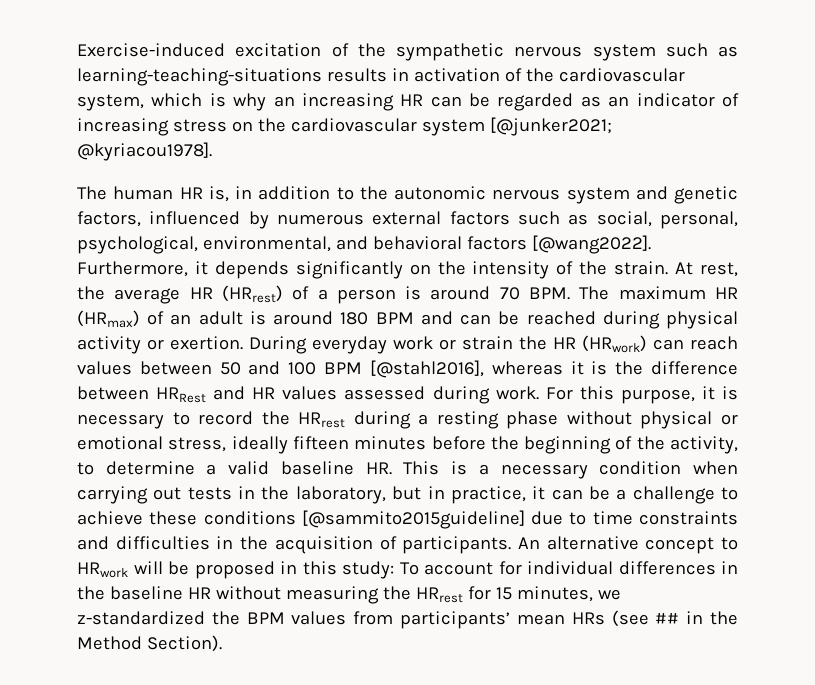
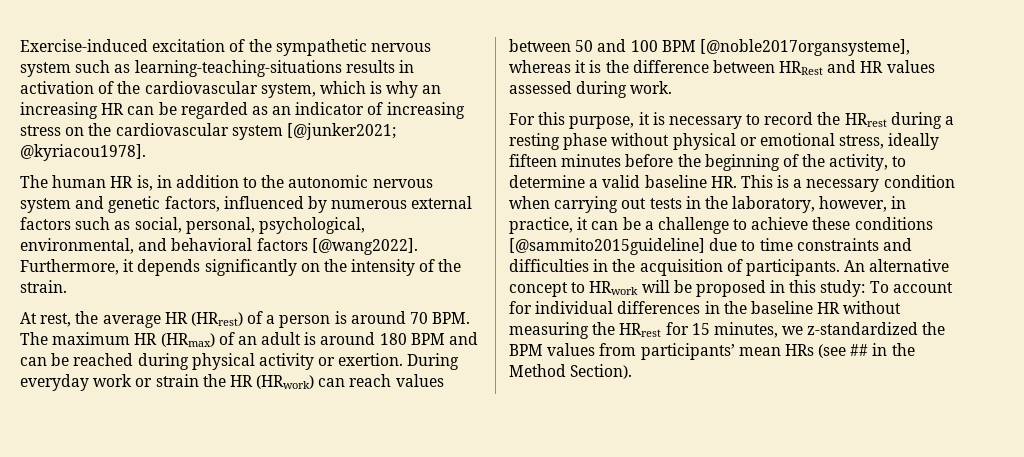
(669, 268) none -> (67, 286) //
[369,360,484,378] [@stahl2016], -> [699,39,910,56] [@noble2017organsysteme],
(539, 393) none -> (673, 87) //
[392,486,422,500] but -> [819,196,888,212] however,

